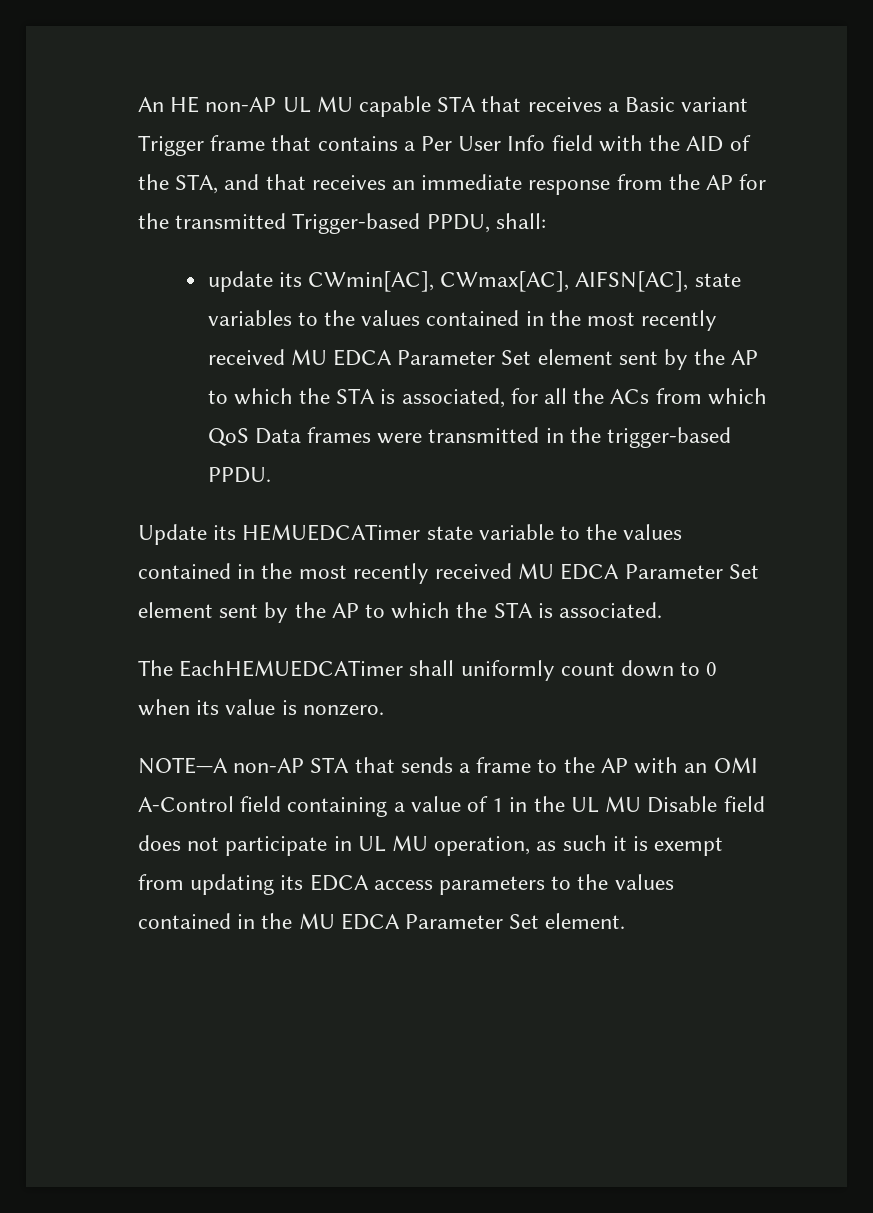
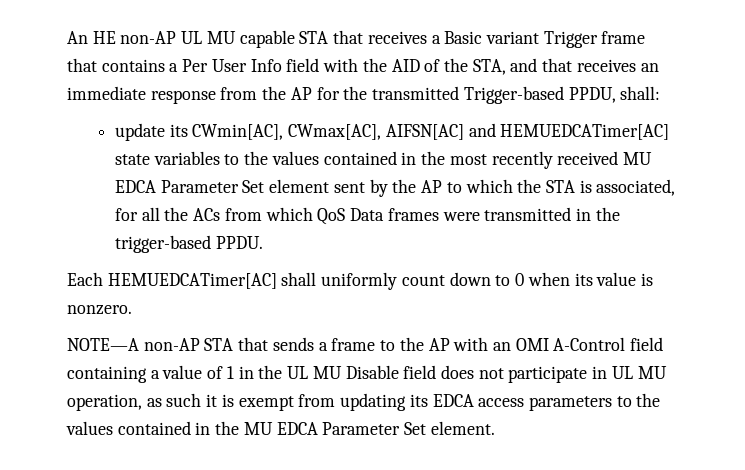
[575,271,689,292] AIFSN[AC], -> [385,123,670,140] AIFSN[AC] and HEMUEDCATimer[AC]
[138,524,683,545] [138,563,759,584] [138,602,663,623] [138,660,404,677] Update its HEMUEDCATimer state variable to the values contained in the most recently received MU EDCA Parameter Set element sent by the AP to which the STA is associated. // The EachHEMUEDCATimer -> [67,272,277,289] Each HEMUEDCATimer[AC]

